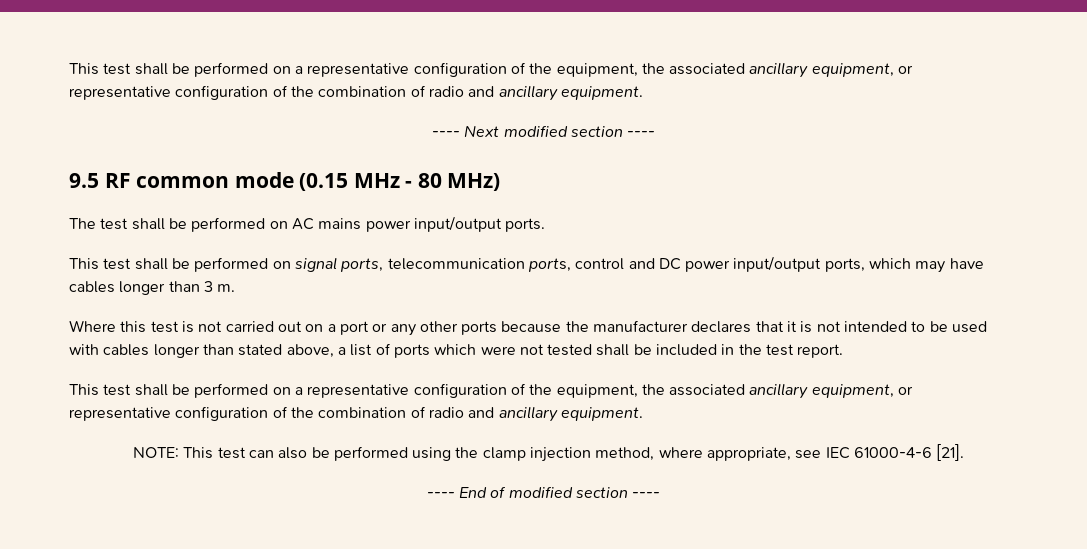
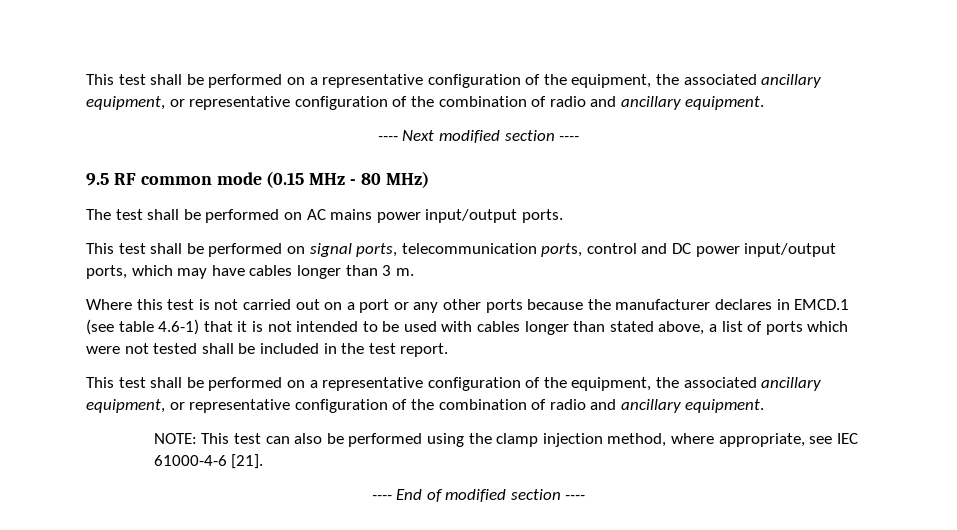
(752, 327) none -> [776,299,850,310] [86,319,200,335] in EMCD.1 (see table 4.6-1)

